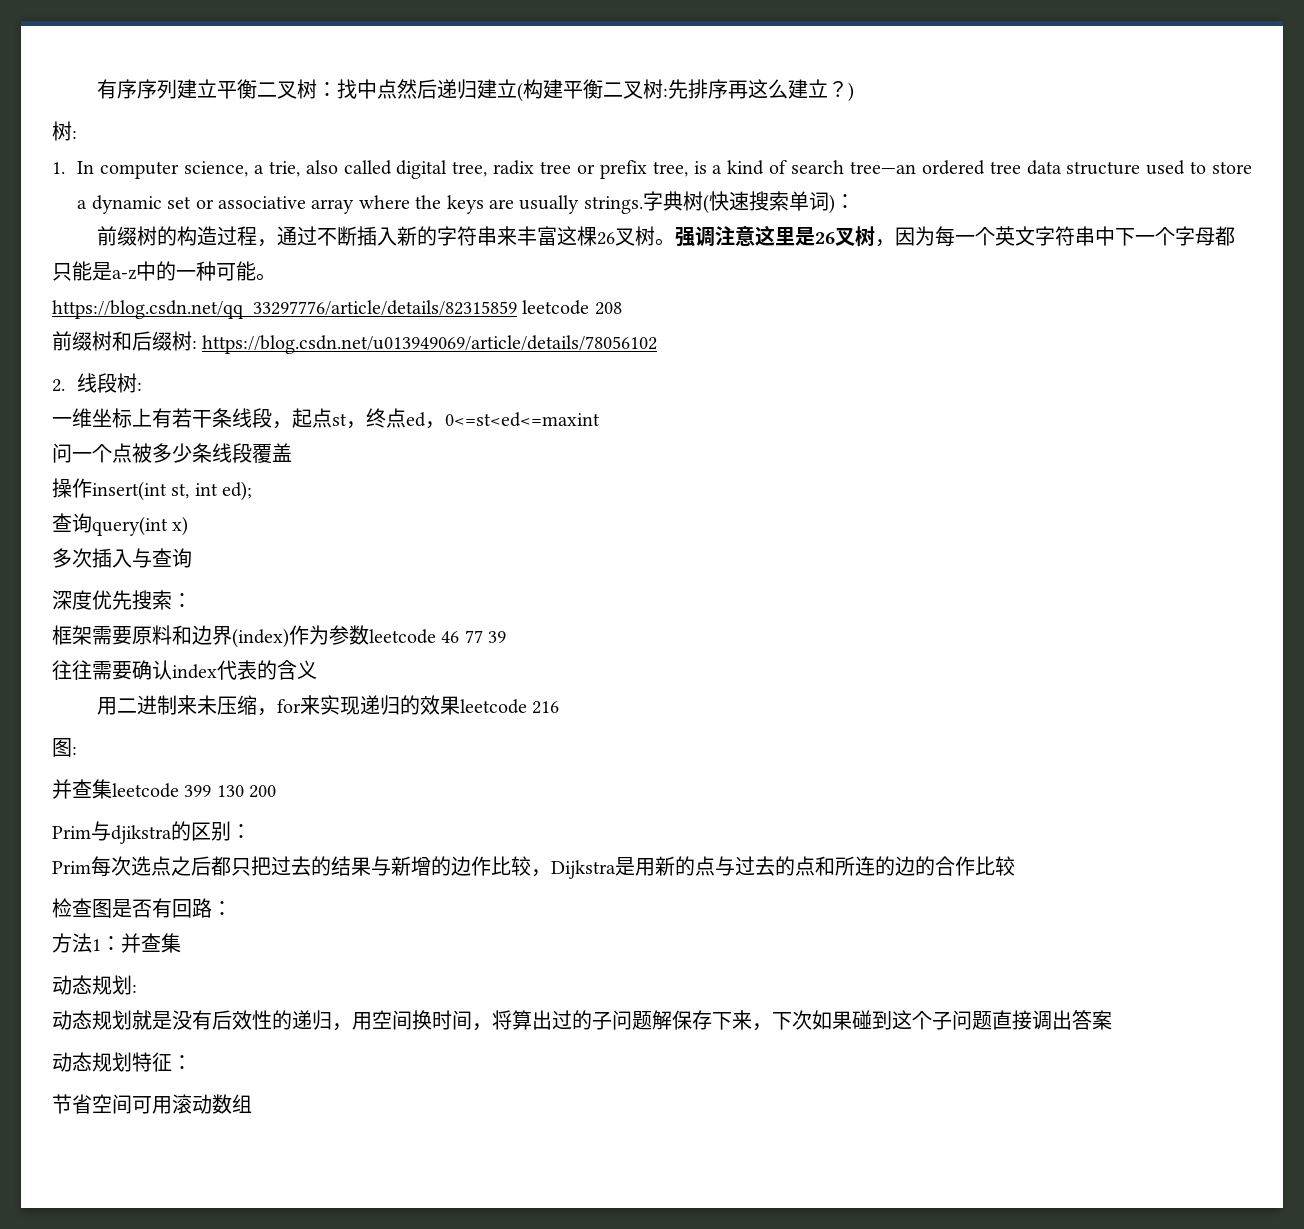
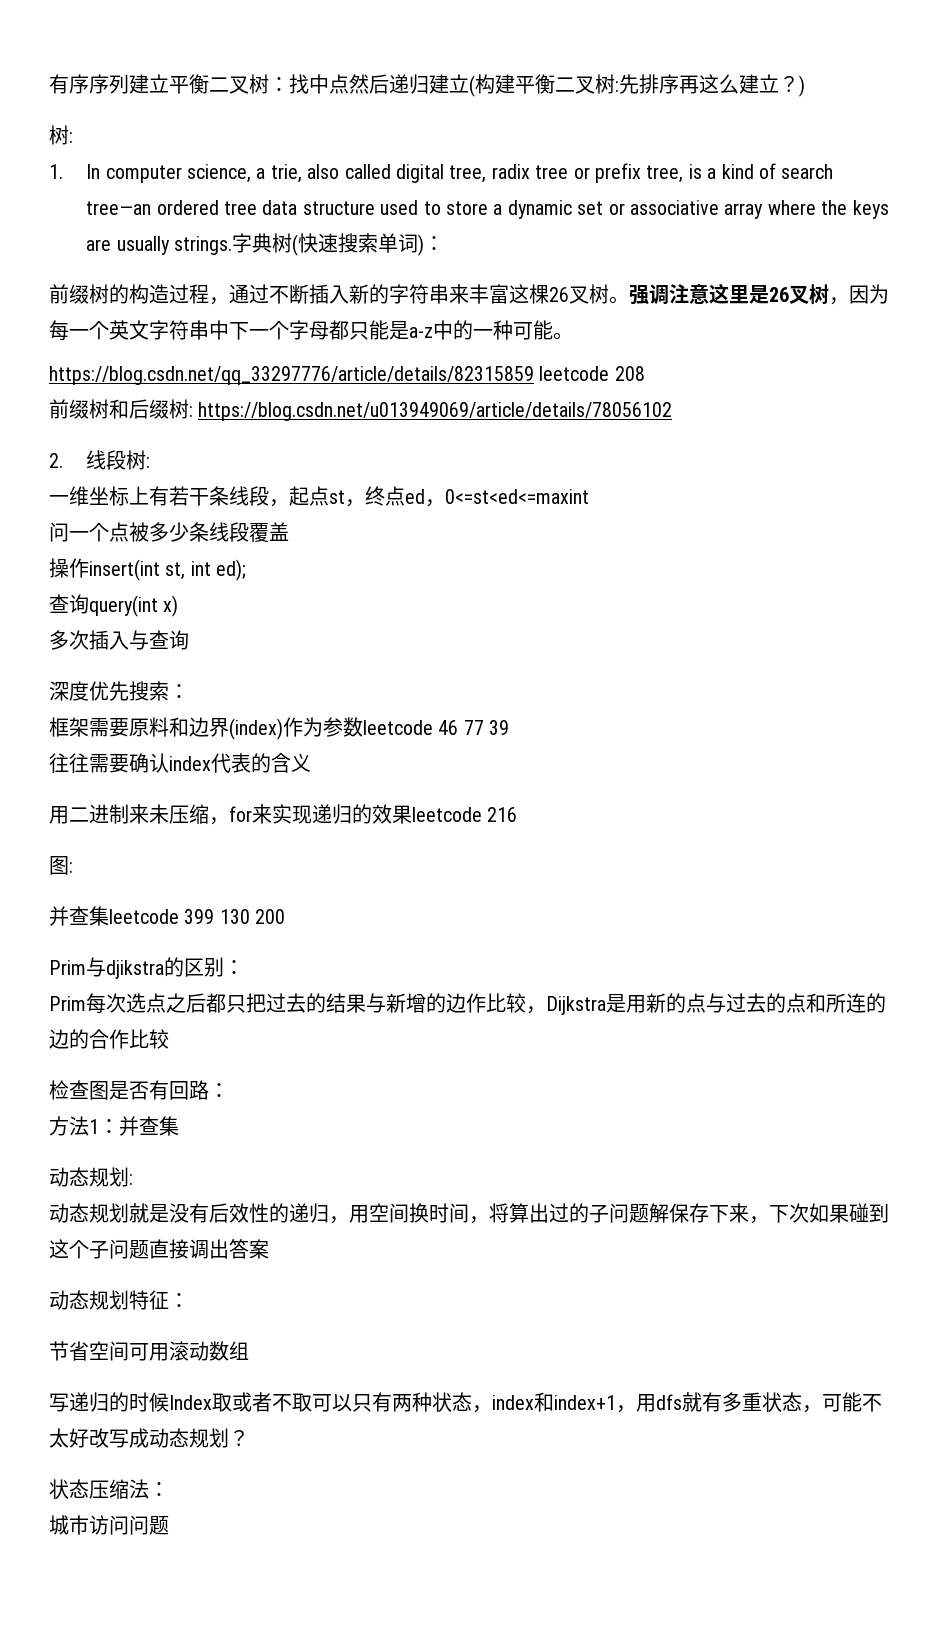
(252, 1103) none -> [49,1392,882,1413] [49,1428,249,1448] [49,1479,169,1499] [49,1515,169,1535] // 写递归的时候Index取或者不取可以只有两种状态，index和index+1，用dfs就有多重状态，可能不太好改写成动态规划？ // 状态压缩法： // 城市访问问题

